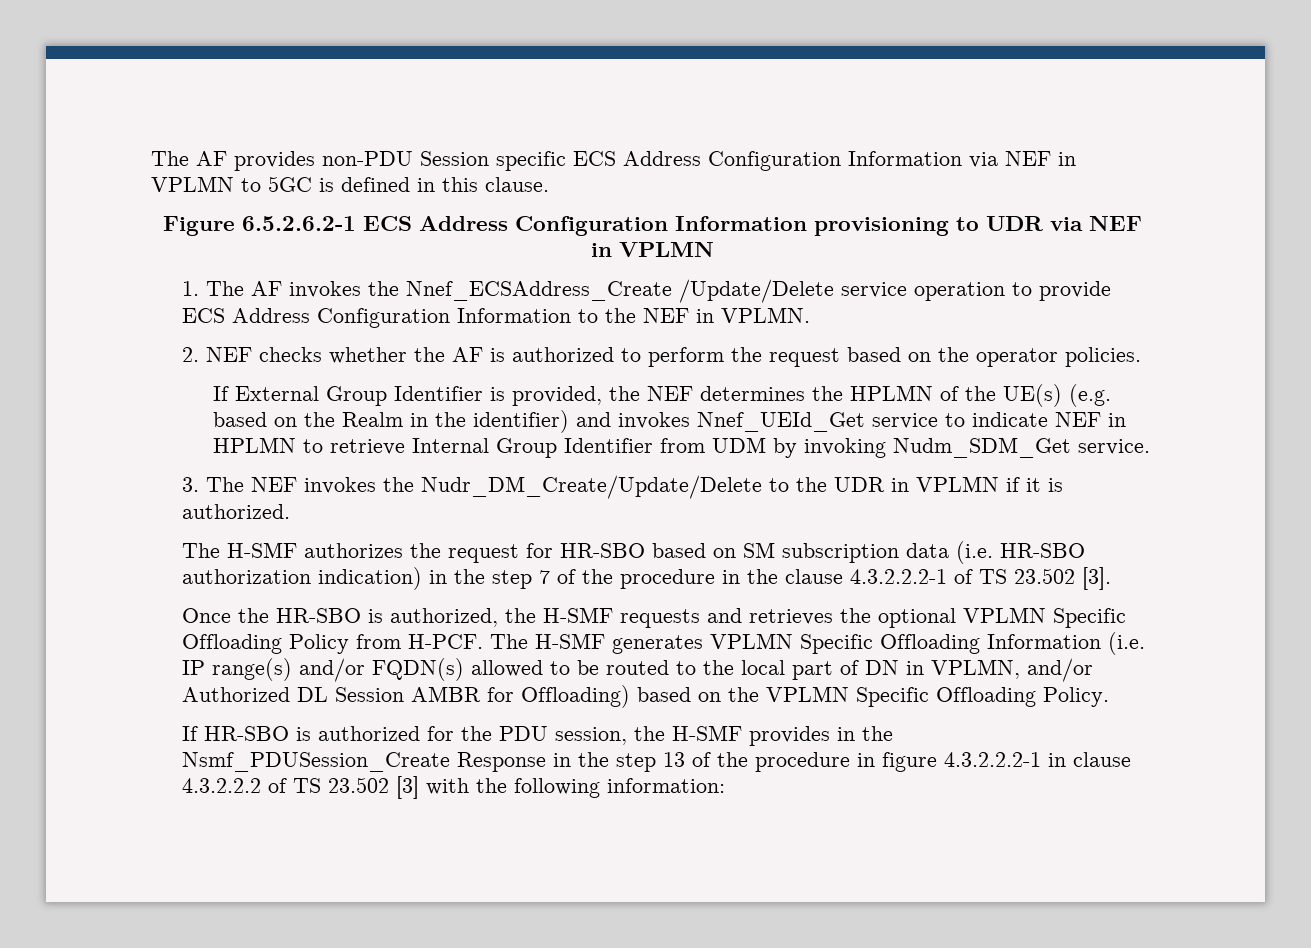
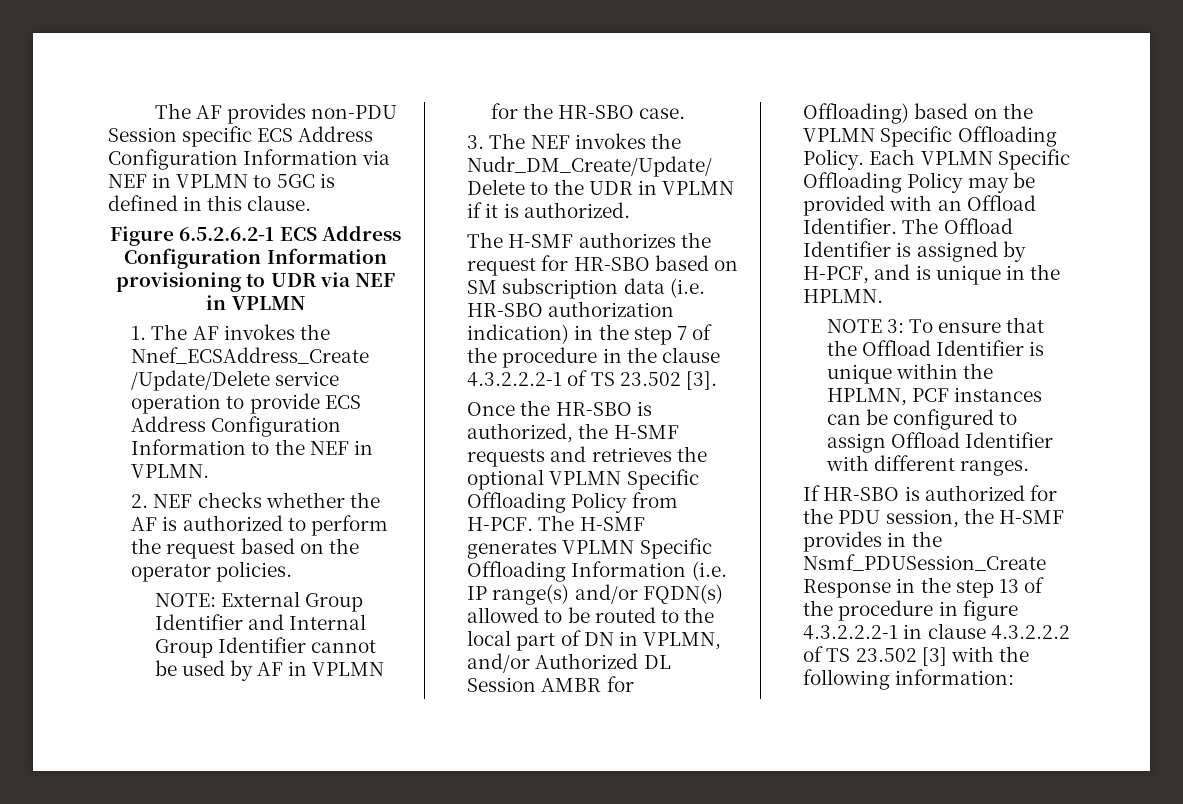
[212,386,229,401] If -> [154,593,216,607] NOTE:
[489,384,1111,407] [212,410,1126,433] [212,437,1150,458] is provided, the NEF determines the HPLMN of the UE(s) (e.g. based on the Realm in the identifier) and invokes Nnef_UEId_Get service to indicate NEF in HPLMN to retrieve Internal Group Identifier from UDM by invoking Nudm_SDM_Get service. -> [247,614,366,630] [154,637,376,658] [154,660,385,681] [490,103,686,119] and Internal Group Identifier cannot be used by AF in VPLMN for the HR-SBO case.
(1109, 697) none -> [869,149,1070,170] [803,172,1035,193] [803,195,1036,216] [803,218,1013,234] [803,241,1026,262] [803,264,1060,285] [803,289,884,303] [826,317,1045,333] [826,340,1045,356] [826,363,993,384] [826,387,1042,406] [826,409,1018,430] [826,432,1053,453] [825,455,1029,476] Each VPLMN Specific Offloading Policy may be provided with an Offload Identifier. The Offload Identifier is assigned by H-PCF, and is unique in the HPLMN. // NOTE 3: To ensure that the Offload Identifier is unique within the HPLMN, PCF instances can be configured to assign Offload Identifier with different ranges.

